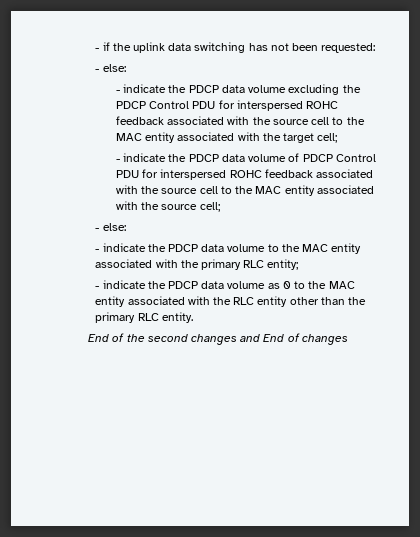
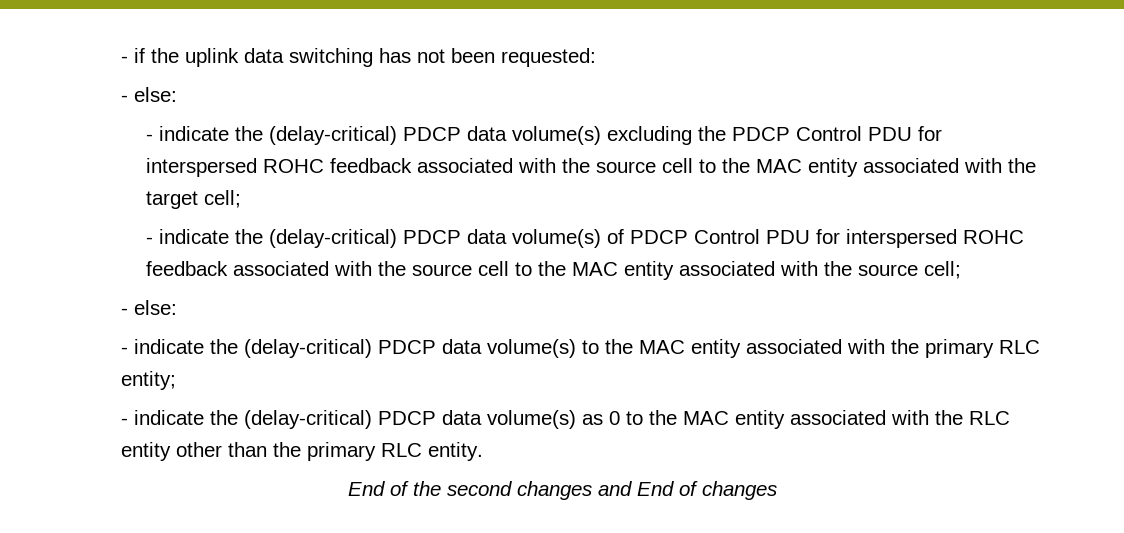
[188,85,287,93] PDCP data volume -> [269,126,602,145] (delay-critical) PDCP data volume(s)
[188,154,287,162] PDCP data volume -> [269,229,602,248] (delay-critical) PDCP data volume(s)
[168,244,266,252] PDCP data volume -> [243,339,576,358] (delay-critical) PDCP data volume(s)
[168,281,266,289] PDCP data volume -> [243,410,576,429] (delay-critical) PDCP data volume(s)

